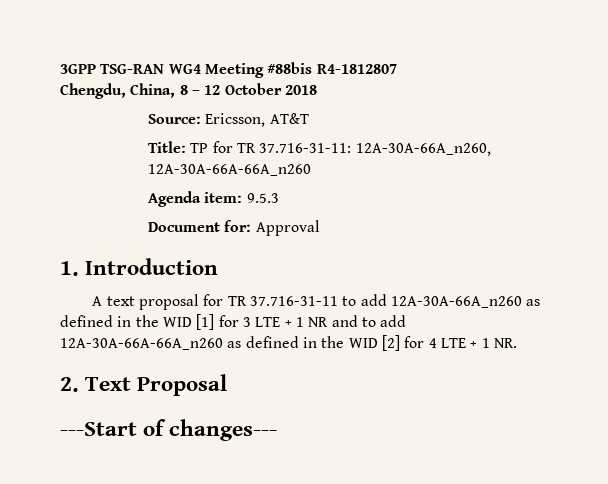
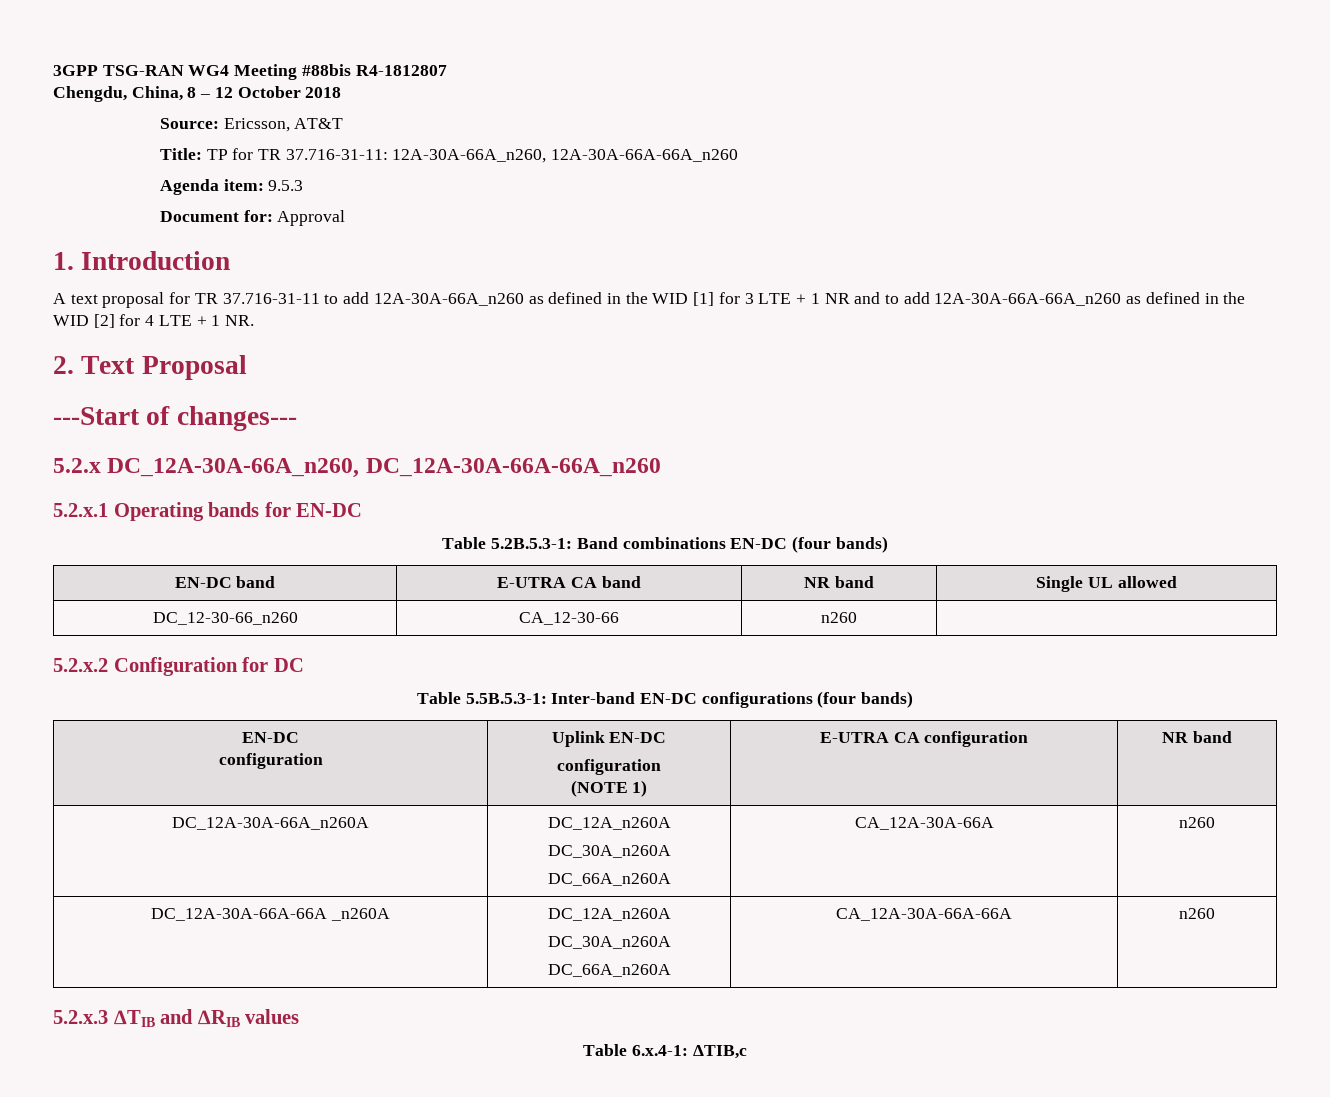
(278, 430) none -> [53,458,661,478] [53,502,363,521] [442,536,888,553] [174,576,276,588] [497,576,641,588] [804,576,874,588] [1036,576,1177,592] [152,612,298,625] [519,612,619,625] [821,612,857,623] [53,657,304,676] [416,691,914,708] [242,732,299,743] [218,753,323,769] [551,731,667,747] [557,759,661,775] [570,780,648,797] [819,731,1029,747] [1162,731,1232,743] [172,817,369,830] [547,817,671,830] [547,845,671,858] [547,873,671,886] [854,817,994,830] [1179,817,1215,828] [151,908,390,921] [547,908,671,921] [547,936,671,949] [547,964,671,977] [836,908,1012,921] [1179,908,1215,919] [53,1009,300,1027] [583,1044,747,1059] // 5.2.x DC_12A-30A-66A_n260, DC_12A-30A-66A-66A_n260 // 5.2.x.1 Operating bands for EN-DC // Table 5.2B.5.3-1: Band combinations EN-DC (four bands) // EN-DC band | E-UTRA CA band | NR band | Single UL allowed // DC_12-30-66_n260 | CA_12-30-66 | n260 | // 5.2.x.2 Configuration for DC // Table 5.5B.5.3-1: Inter-band EN-DC configurations (four bands) // EN-DC // configuration | Uplink EN-DC // configuration // (NOTE 1) | E-UTRA CA configuration | NR band // DC_12A-30A-66A_n260A | DC_12A_n260A // DC_30A_n260A // DC_66A_n260A | CA_12A-30A-66A | n260 // DC_12A-30A-66A-66A _n260A | DC_12A_n260A // DC_30A_n260A // DC_66A_n260A | CA_12A-30A-66A-66A | n260 // 5.2.x.3 ∆TIB and ∆RIB values // Table 6.x.4-1: ΔTIB,c

